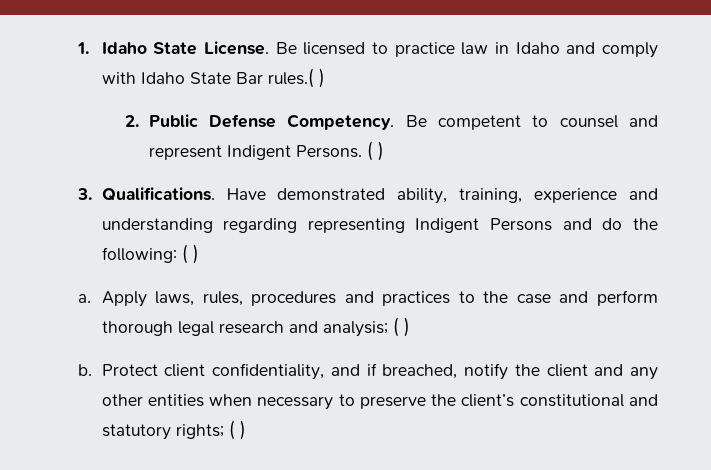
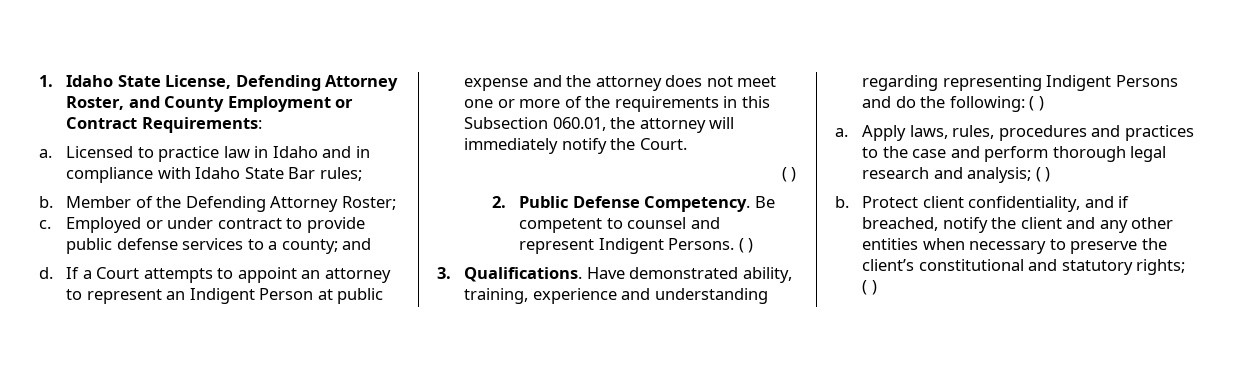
[203,41,366,55] License. Be licensed -> [165,75,399,91] [66,96,354,112] [66,117,262,133] [39,146,134,158] License, Defending Attorney Roster, and County Employment or Contract Requirements: // a. Licensed
[602,42,658,58] comply -> [355,146,370,158] [66,167,154,183] in compliance
[267,68,314,88] rules.( -> [319,167,362,181] [39,196,396,212] [39,217,365,233] [66,238,372,254] [39,267,391,283] [66,288,384,304] [464,75,777,91] [464,96,770,112] [464,117,735,133] [464,138,687,154] [781,167,787,182] rules; // b. Member of the Defending Attorney Roster; // c. Employed or under contract to provide public defense services to a county; and // d. If a Court attempts to appoint an attorney to represent an Indigent Person at public expense and the attorney does not meet one or more of the requirements in this Subsection 060.01, the attorney will immediately notify the Court. // (

